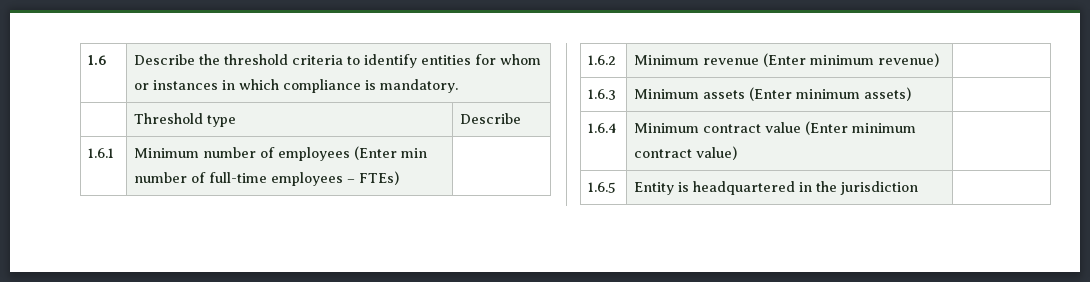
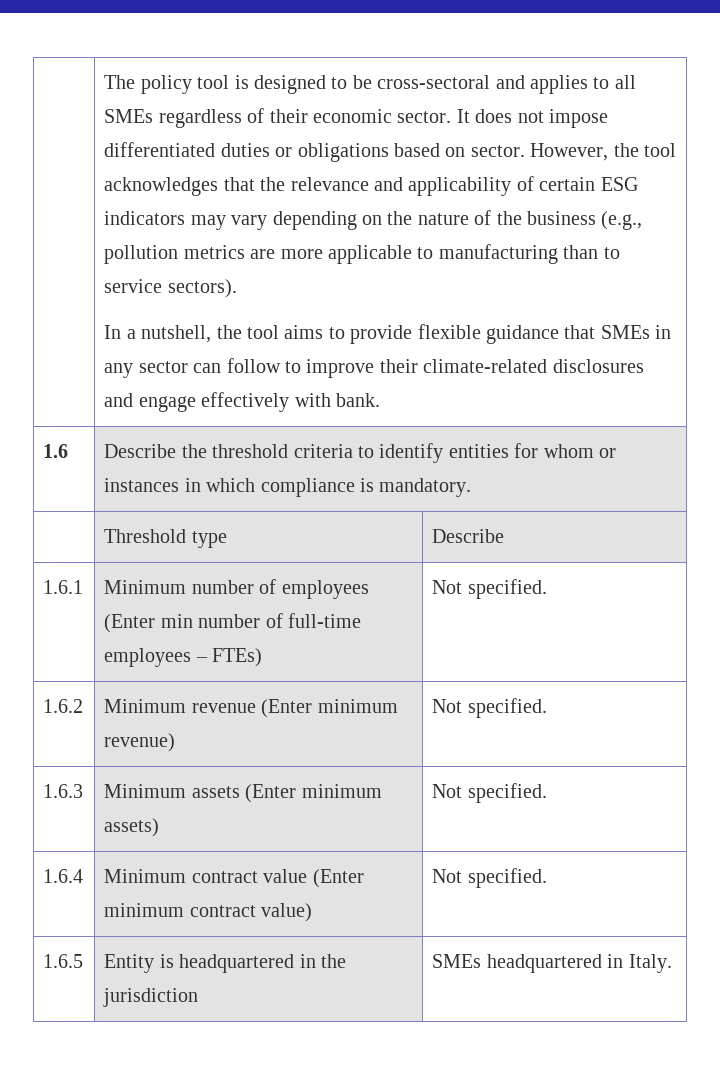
(88, 60) none -> [104,75,636,94] [104,108,608,128] [104,142,676,162] [104,176,638,196] [104,210,643,230] [104,244,620,264] [104,279,237,298] [104,324,672,344] [104,358,644,378] [104,392,380,412] | The policy tool is designed to be cross-sectoral and applies to all SMEs regardless of their economic sector. It does not impose differentiated duties or obligations based on sector. However, the tool acknowledges that the relevance and applicability of certain ESG indicators may vary depending on the nature of the business (e.g., pollution metrics are more applicable to manufacturing than to service sectors). // In a nutshell, the tool aims to provide flexible guidance that SMEs in any sector can follow to improve their climate-related disclosures and engage effectively with bank. //
(400, 178) none -> [432,579,547,599] Not specified.
(940, 60) none -> [432,698,547,718] Not specified.
(912, 94) none -> [432,783,547,803] Not specified.
(738, 153) none -> [432,868,547,888] Not specified.
(919, 188) none -> [432,954,672,973] SMEs headquartered in Italy.

